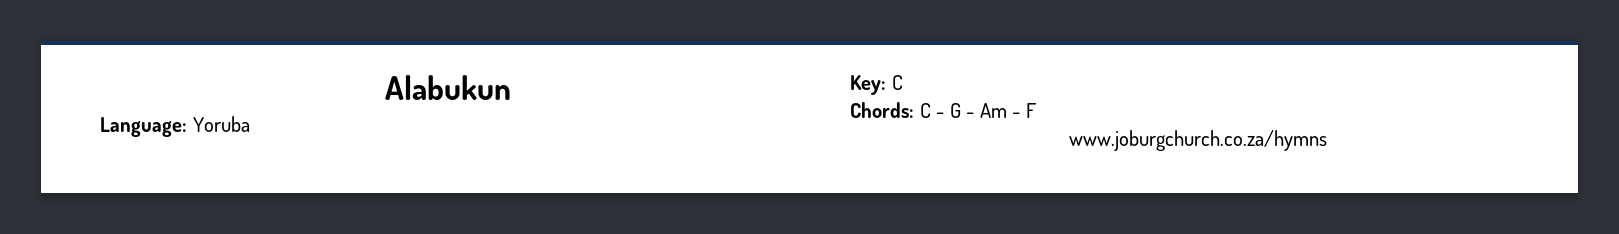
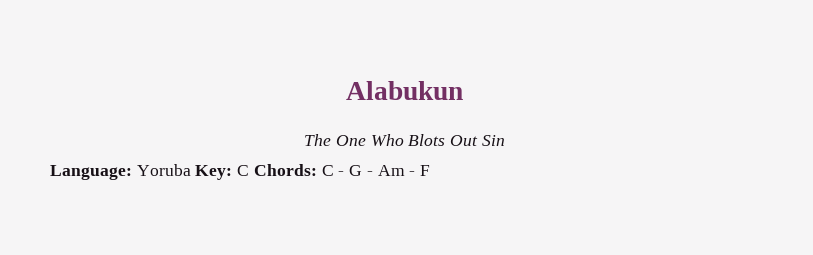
(511, 87) none -> [304,134,505,146] // The One Who Blots Out Sin
(250, 124) // -> (191, 170) none
(903, 82) // -> (250, 170) none
[1069,130,1327,151] // www.joburgchurch.co.za/hymns -> (430, 170) none

